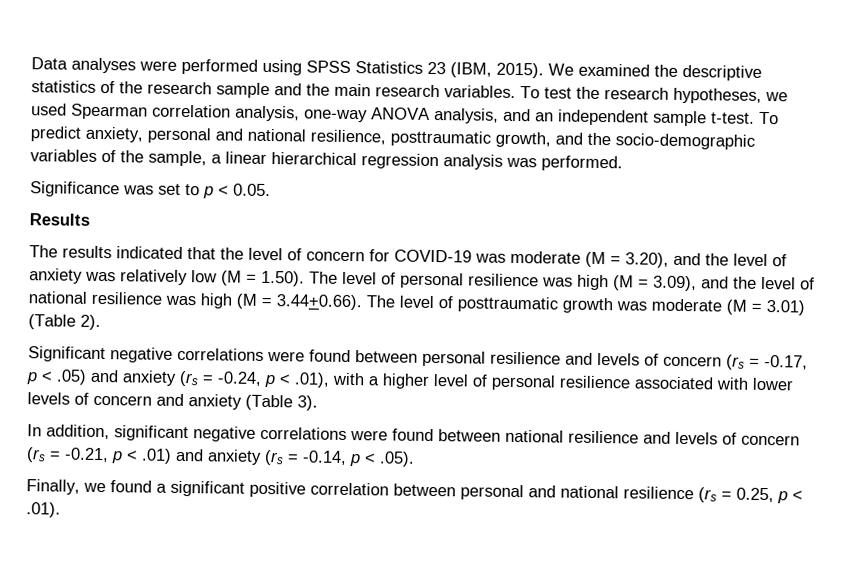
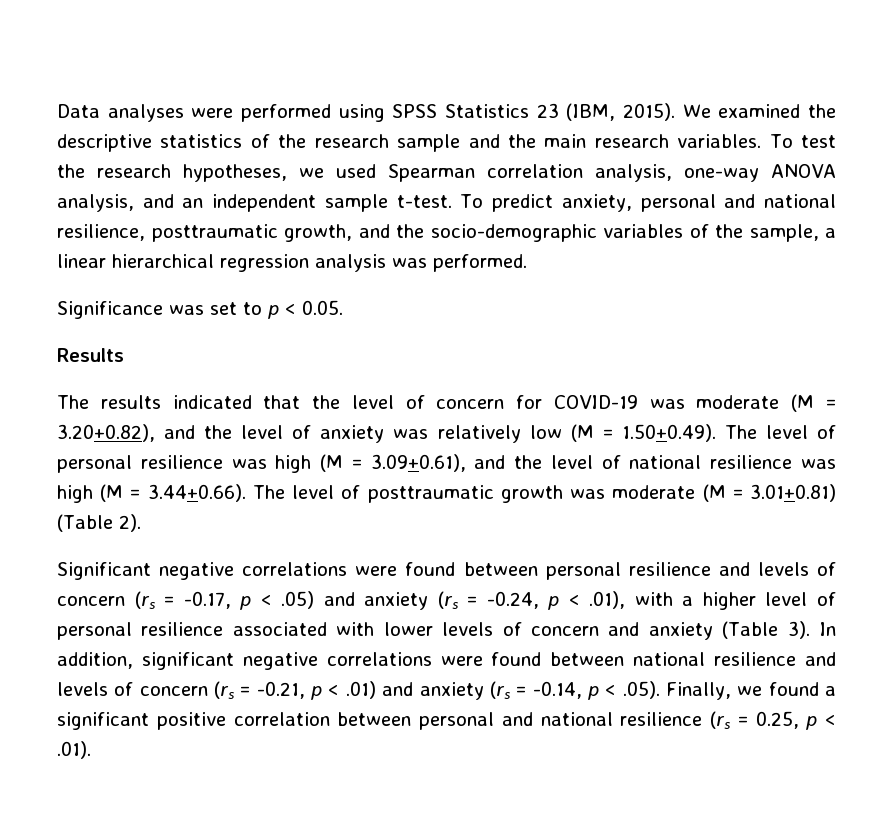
[625,252,669,268] 3.20), -> [57,424,155,442] 3.20+0.82),
[261,270,305,287] 1.50). -> [621,424,716,442] 1.50+0.49).
[653,275,697,292] 3.09), -> [370,454,466,472] 3.09+0.61),
[766,300,805,316] 3.01) -> [750,484,837,502] 3.01+0.81)
(318, 403) // -> (810, 630) none
(415, 459) // -> (660, 690) none

